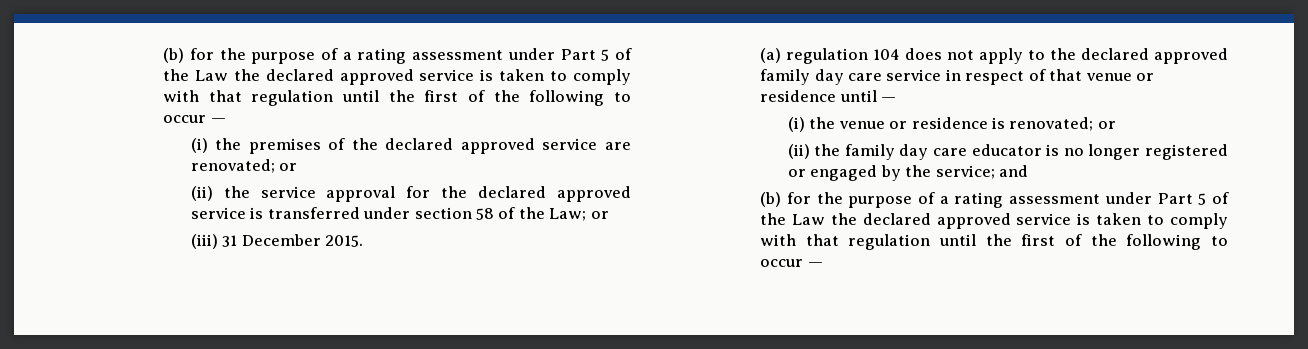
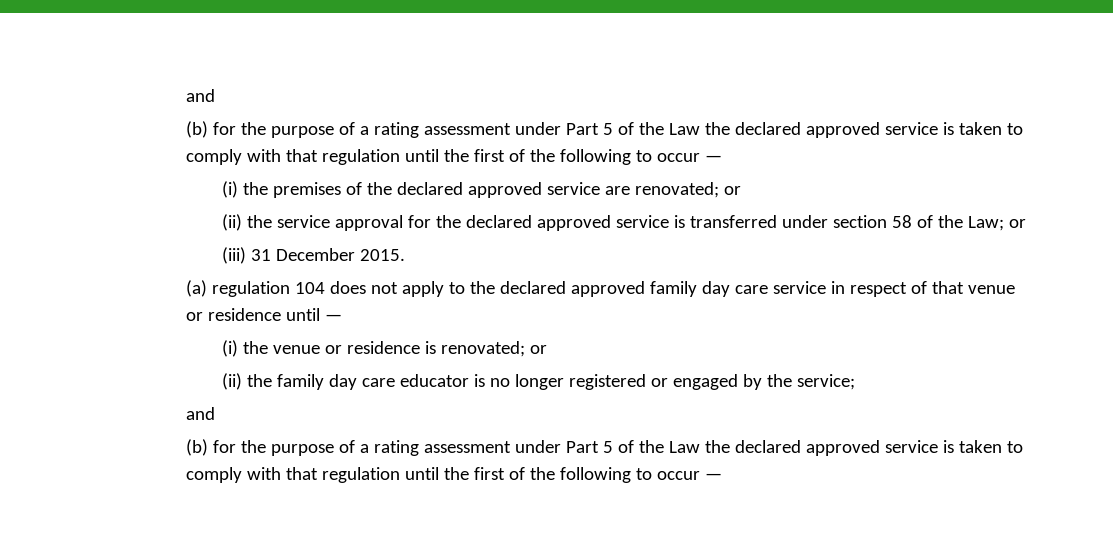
(163, 55) none -> [185,89,215,102] and //
(995, 172) none -> (855, 382) //

